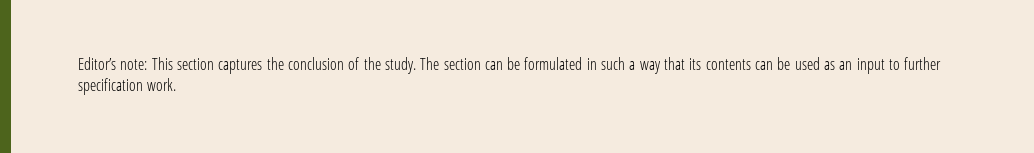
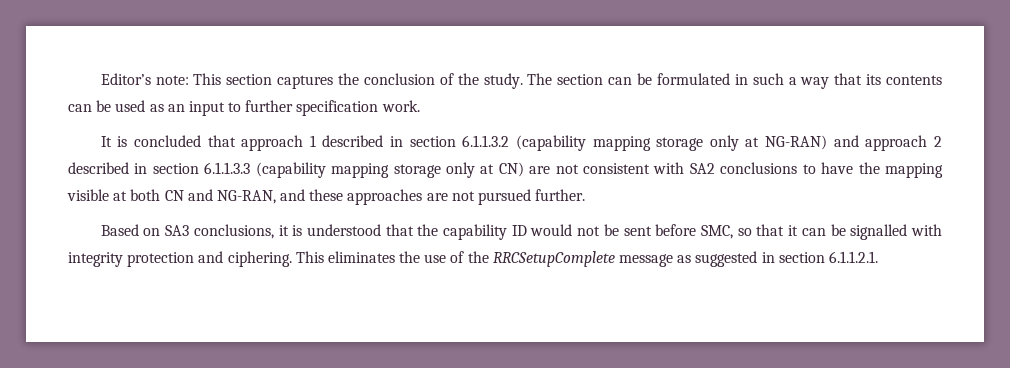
(177, 84) none -> [100,135,943,151] [68,162,944,178] [67,189,586,205] [100,224,943,240] [68,251,878,267] // It is concluded that approach 1 described in section 6.1.1.3.2 (capability mapping storage only at NG-RAN) and approach 2 described in section 6.1.1.3.3 (capability mapping storage only at CN) are not consistent with SA2 conclusions to have the mapping visible at both CN and NG-RAN, and these approaches are not pursued further. // Based on SA3 conclusions, it is understood that the capability ID would not be sent before SMC, so that it can be signalled with integrity protection and ciphering. This eliminates the use of the RRCSetupComplete message as suggested in section 6.1.1.2.1.

